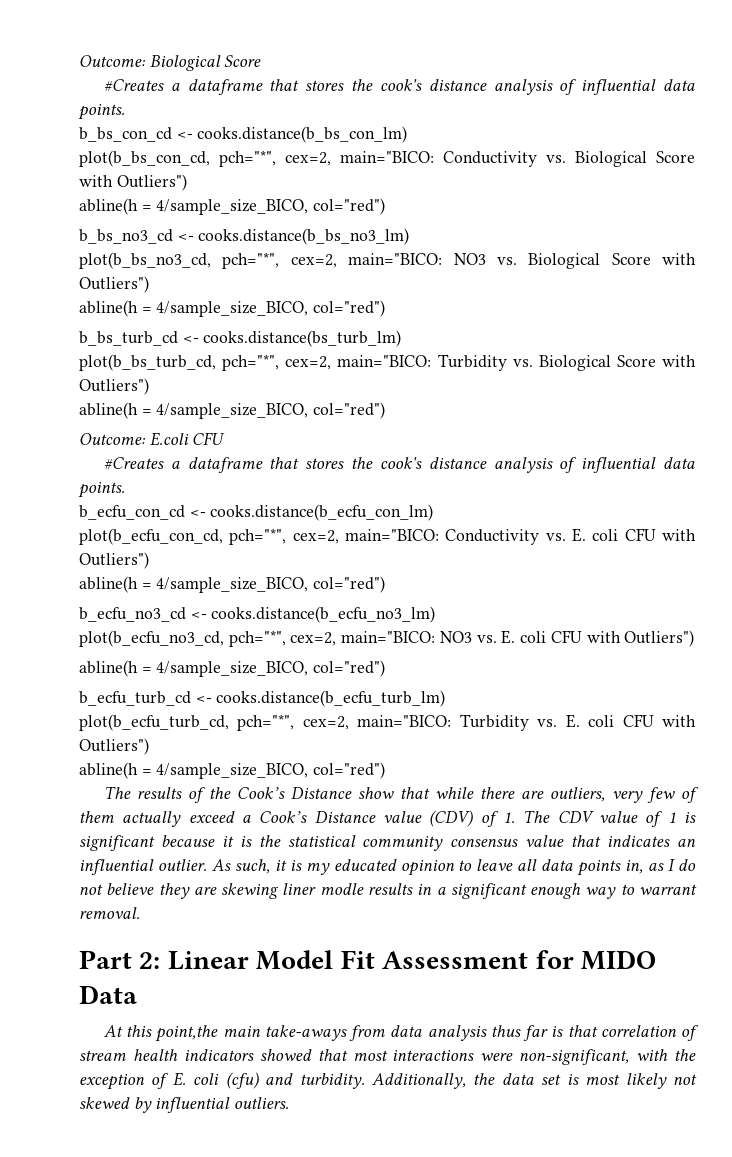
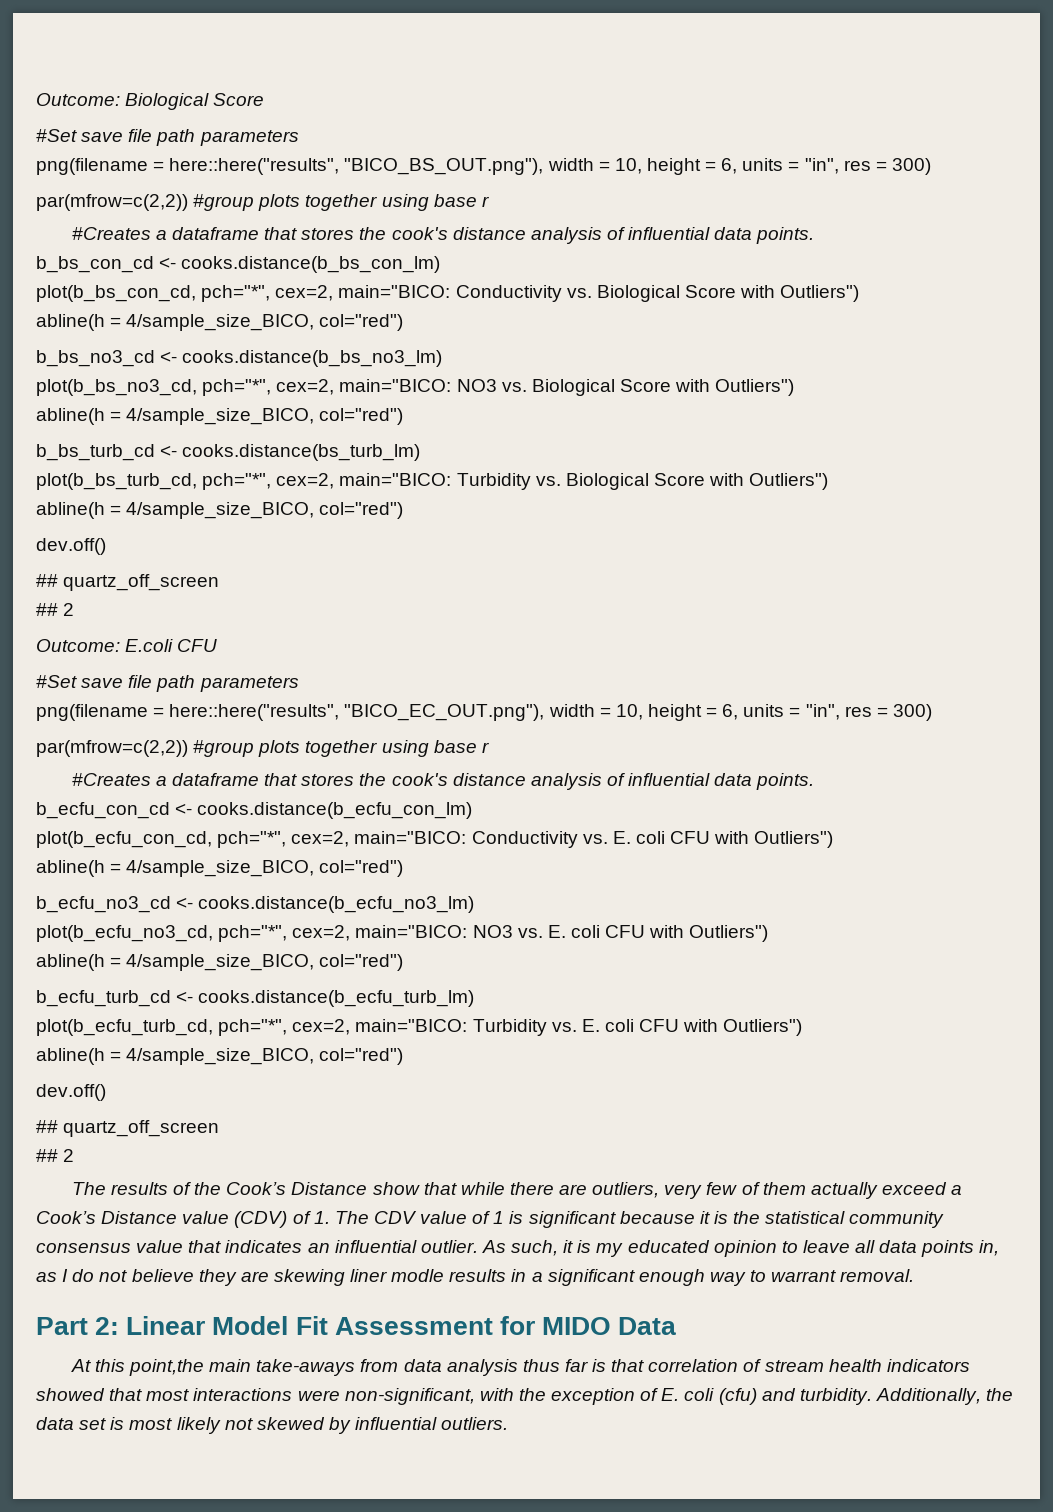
(262, 61) none -> [36,129,299,146] [36,158,931,175] [36,194,489,211] // #Set save file path parameters // png(filename = here::here("results", "BICO_BS_OUT.png"), width = 10, height = 6, units = "in", res = 300) // par(mfrow=c(2,2)) #group plots together using base r
[79,432,226,446] Outcome: E.coli CFU -> [36,538,106,555] [36,574,220,591] [36,603,75,616] [36,639,218,652] [36,675,299,692] [36,704,932,721] [36,740,489,757] dev.off() // ## quartz_off_screen // ## 2 // Outcome: E.coli CFU // #Set save file path parameters // png(filename = here::here("results", "BICO_EC_OUT.png"), width = 10, height = 6, units = "in", res = 300) // par(mfrow=c(2,2)) #group plots together using base r
(386, 770) none -> [36,1084,106,1101] [36,1120,220,1137] [36,1149,75,1162] // dev.off() // ## quartz_off_screen // ## 2

